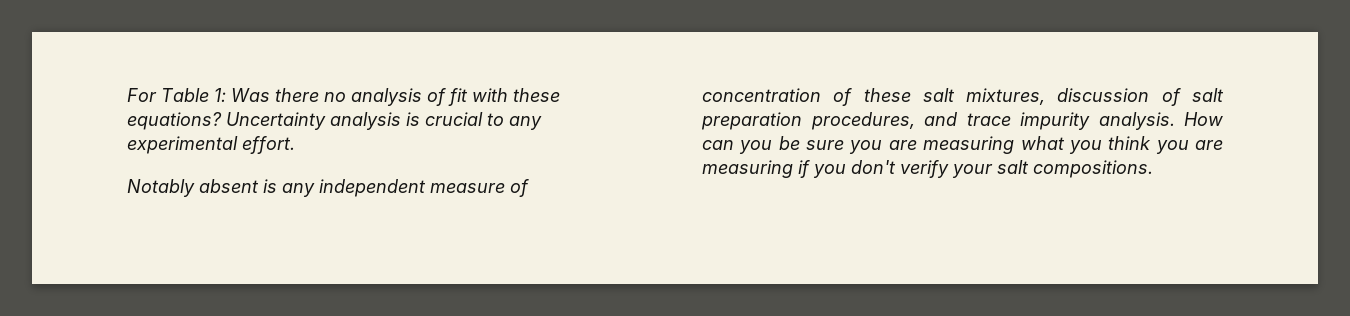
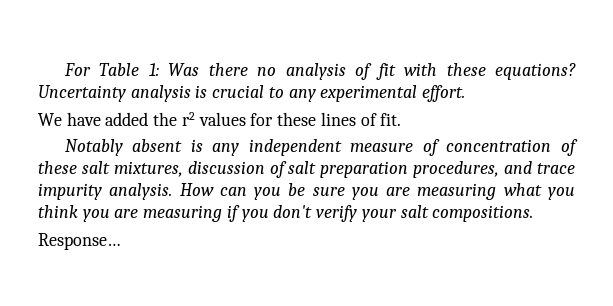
(295, 145) none -> [38,112,402,126] // We have added the r2 values for these lines of fit.
(1153, 169) none -> [38,233,121,250] // Response…

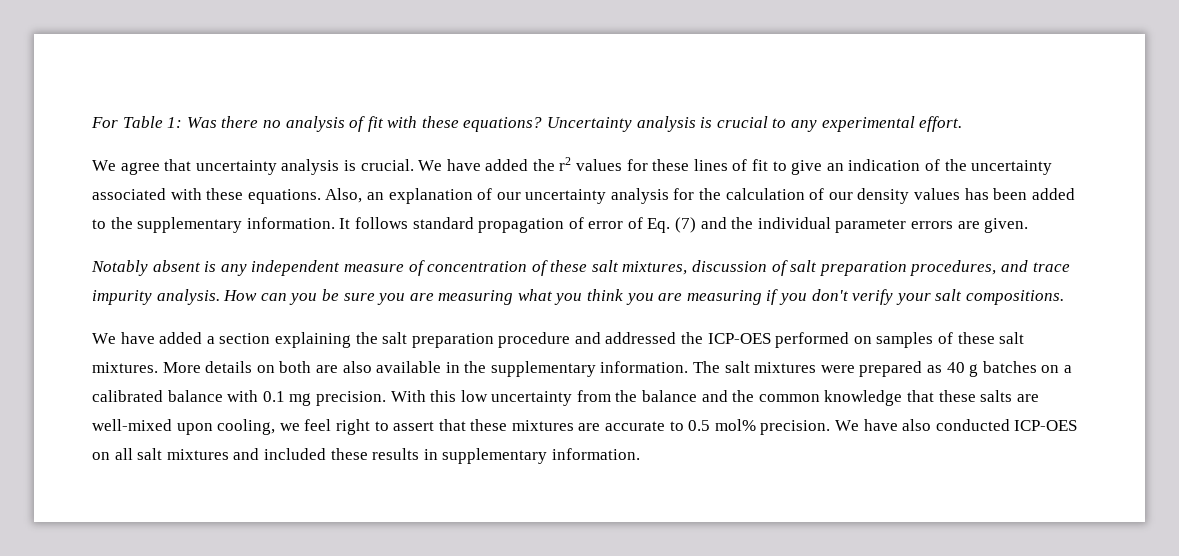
(62, 119) none -> [120,159,443,175] agree that uncertainty analysis is crucial. We
[380,113,402,126] fit. -> [752,159,1053,175] [92,188,1075,204] [92,217,1029,233] fit to give an indication of the uncertainty associated with these equations. Also, an explanation of our uncertainty analysis for the calculation of our density values has been added to the supplementary information. It follows standard propagation of error of Eq. (7) and the individual parameter errors are given.
[38,233,121,250] Response… -> [92,332,1025,348] [92,361,1072,377] [92,390,1039,406] [92,419,1078,435] [92,448,640,464] We have added a section explaining the salt preparation procedure and addressed the ICP-OES performed on samples of these salt mixtures. More details on both are also available in the supplementary information. The salt mixtures were prepared as 40 g batches on a calibrated balance with 0.1 mg precision. With this low uncertainty from the balance and the common knowledge that these salts are well-mixed upon cooling, we feel right to assert that these mixtures are accurate to 0.5 mol% precision. We have also conducted ICP-OES on all salt mixtures and included these results in supplementary information.

